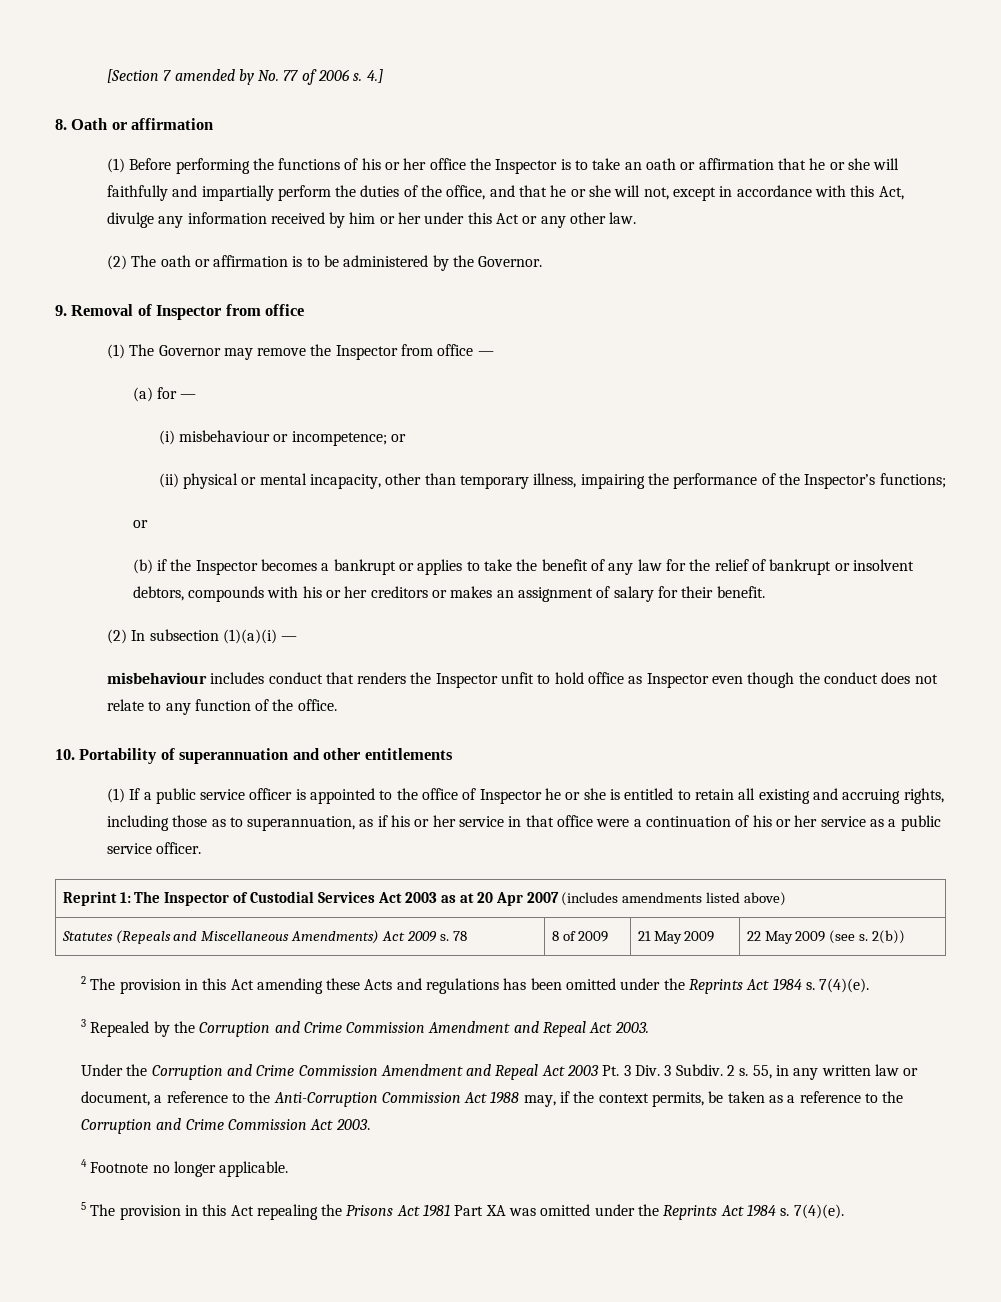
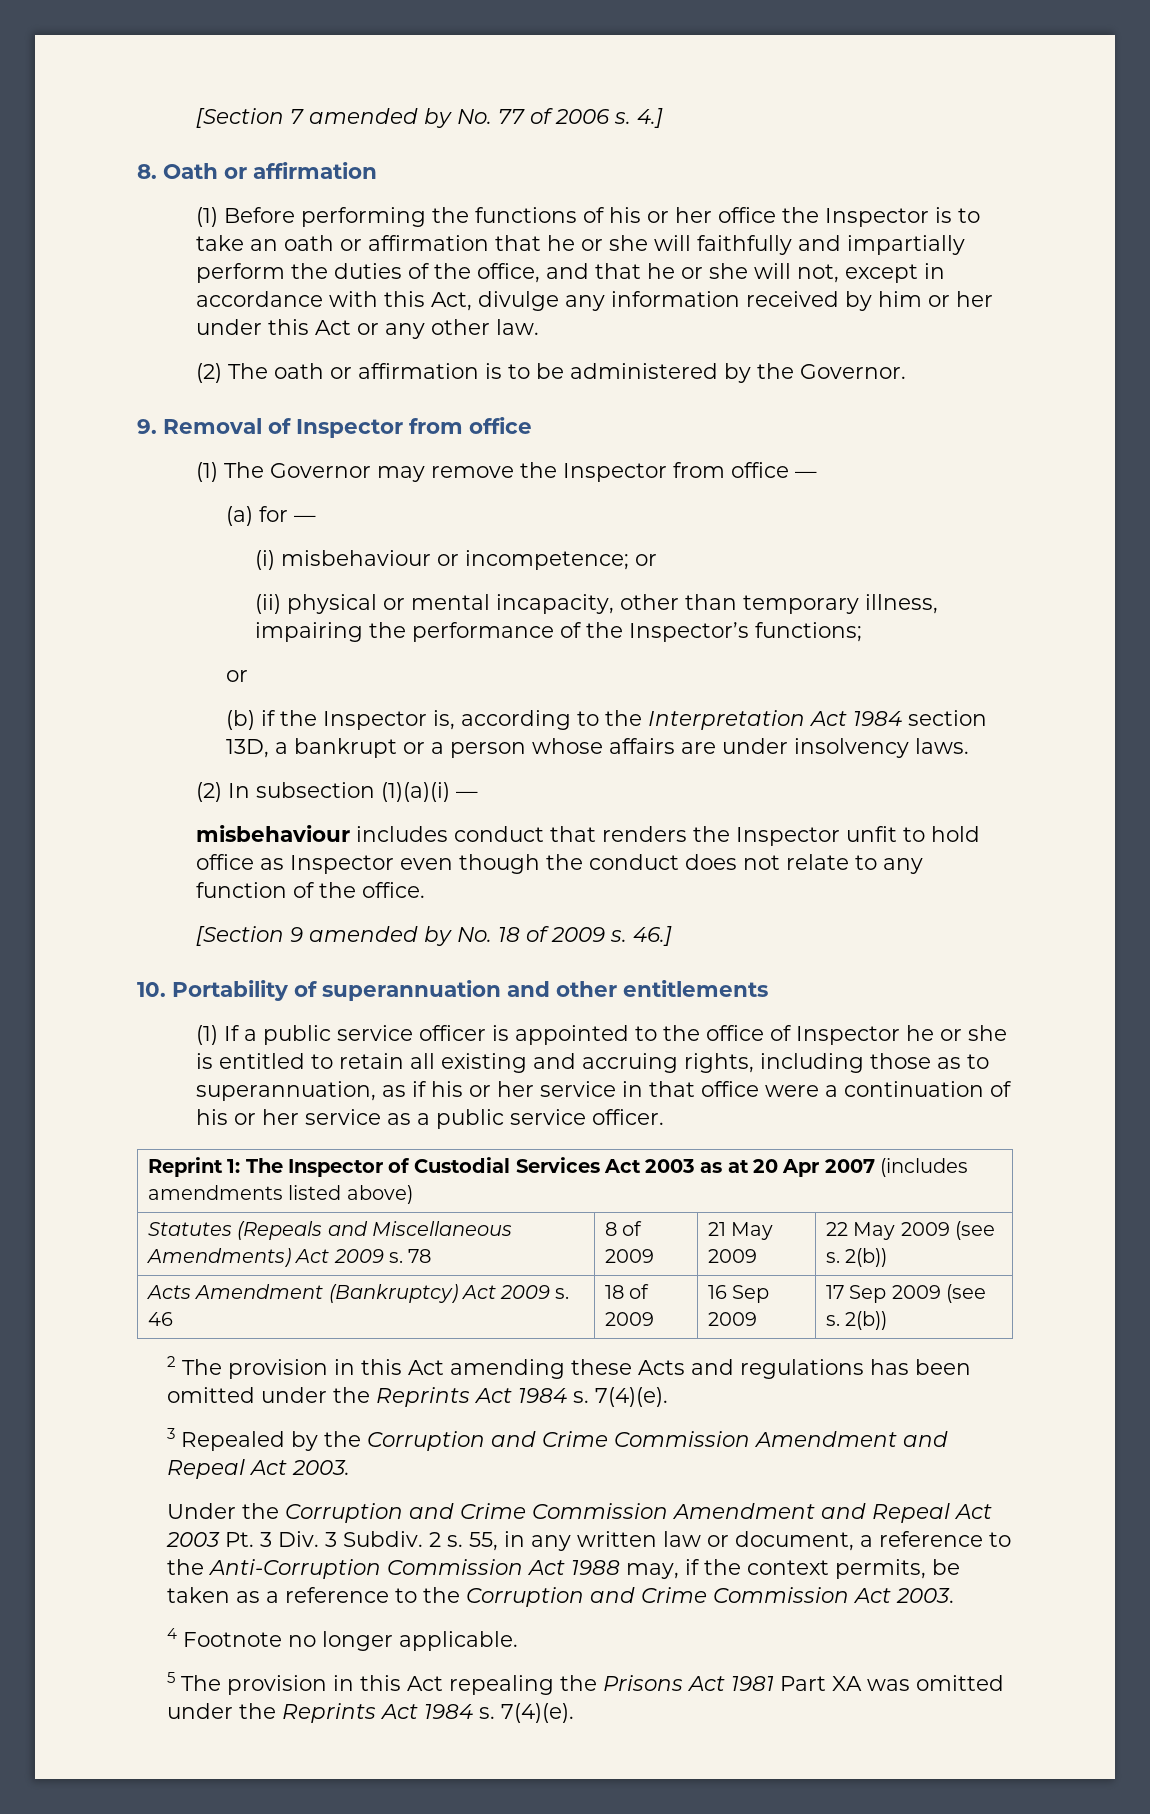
[261,559,914,575] [132,586,765,602] becomes a bankrupt or applies to take the benefit of any law for the relief of bankrupt or insolvent debtors, compounds with his or her creditors or makes an assignment of salary for their benefit. -> [432,710,987,730] [225,738,969,758] is, according to the Interpretation Act 1984 section 13D, a bankrupt or a person whose affairs are under insolvency laws.
(337, 705) none -> [196,926,673,946] // [Section 9 amended by No. 18 of 2009 s. 46.]
(906, 937) none -> [147,1284,570,1303] [148,1312,174,1326] [605,1284,650,1299] [605,1312,655,1326] [708,1285,770,1303] [708,1312,758,1326] [826,1284,986,1303] [826,1311,888,1330] // Acts Amendment (Bankruptcy) Act 2009 s. 46 | 18 of 2009 | 16 Sep 2009 | 17 Sep 2009 (see s. 2(b))

